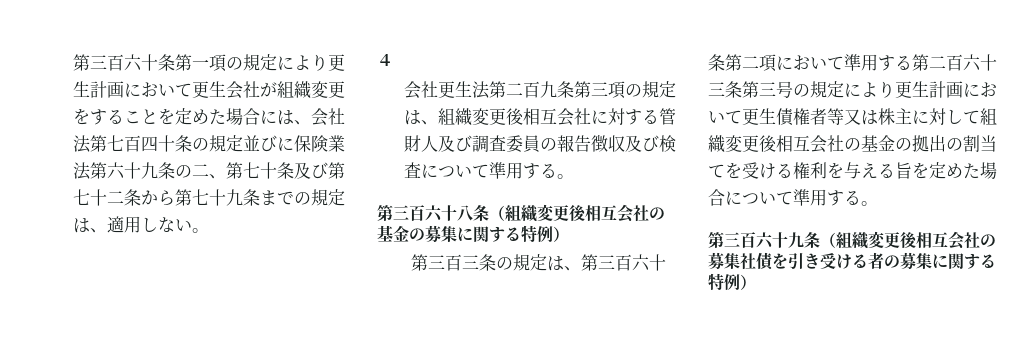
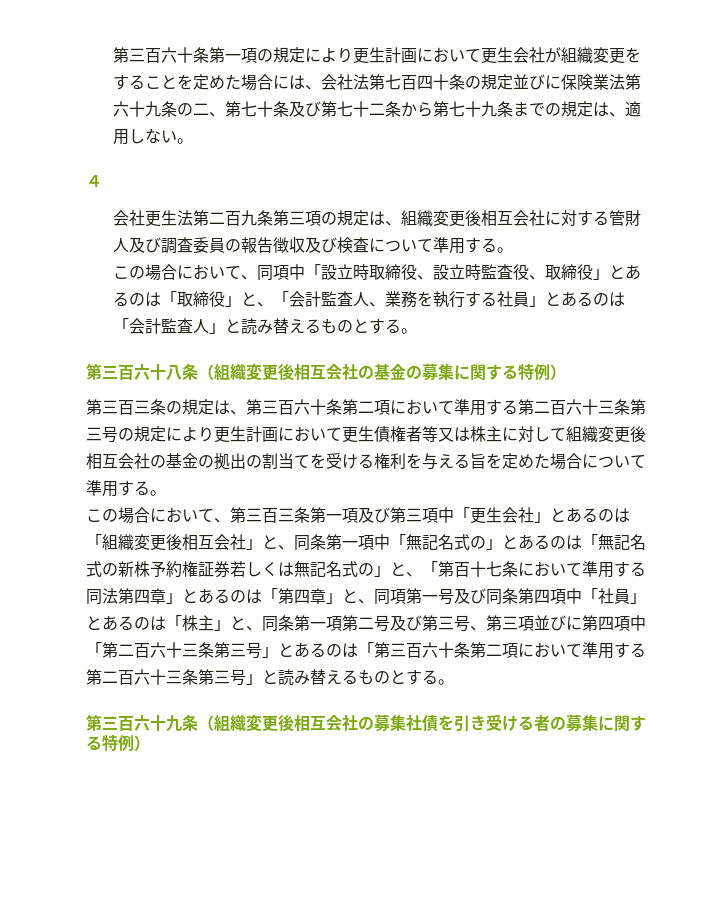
(574, 176) none -> [112,264,641,281] [112,291,625,308] [112,318,417,334] // この場合において、同項中「設立時取締役、設立時監査役、取締役」とあるのは「取締役」と、「会計監査人、業務を執行する社員」とあるのは「会計監査人」と読み替えるものとする。
(878, 203) none -> [86,507,630,524] [86,534,646,551] [86,561,646,578] [86,588,646,605] [86,615,646,632] [86,642,646,659] [86,669,454,686] // この場合において、第三百三条第一項及び第三項中「更生会社」とあるのは「組織変更後相互会社」と、同条第一項中「無記名式の」とあるのは「無記名式の新株予約権証券若しくは無記名式の」と、「第百十七条において準用する同法第四章」とあるのは「第四章」と、同項第一号及び同条第四項中「社員」とあるのは「株主」と、同条第一項第二号及び第三号、第三項並びに第四項中「第二百六十三条第三号」とあるのは「第三百六十条第二項において準用する第二百六十三条第三号」と読み替えるものとする。

